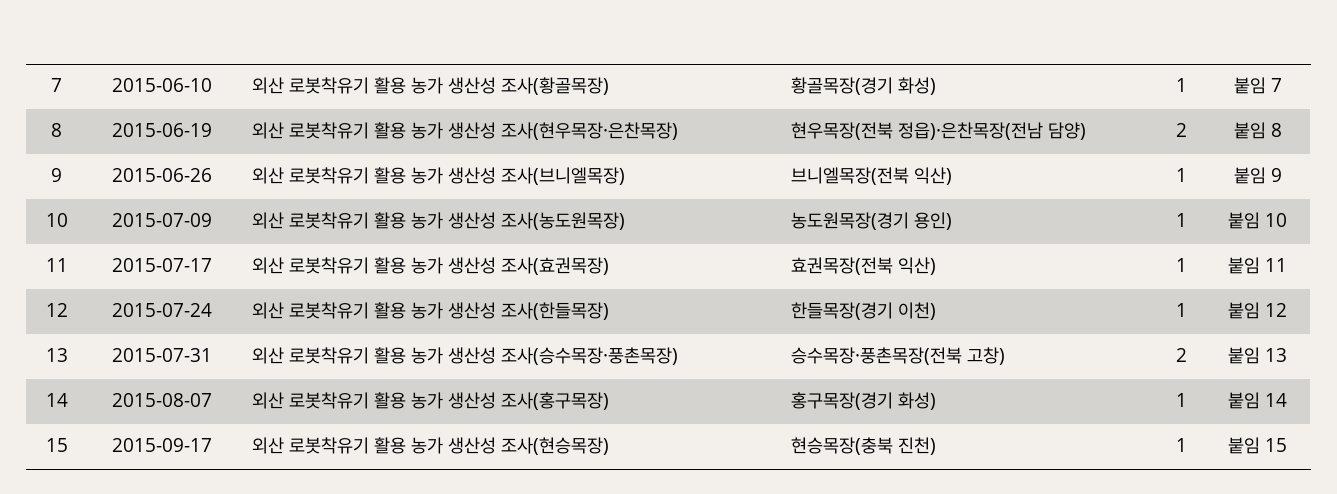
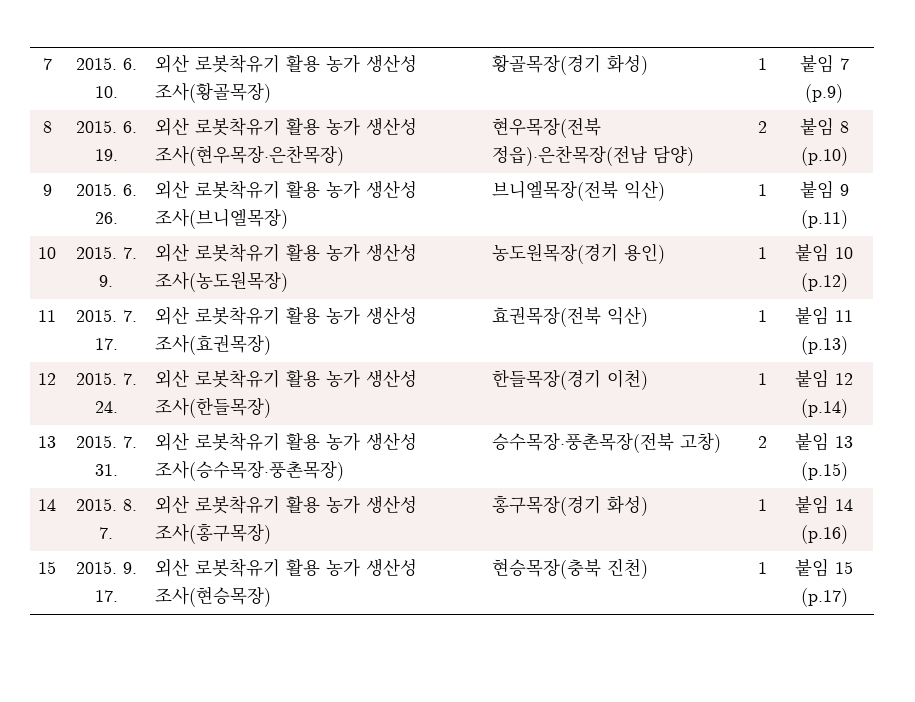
[112,78,212,92] 2015-06-10 -> [75,57,137,70] [94,86,118,98] 2015. 6. 10.
(1282, 85) none -> [805,84,843,103] (p.9)
[112,123,212,137] 2015-06-19 -> [75,120,137,133] [94,149,118,161] 2015. 6. 19.
(1282, 130) none -> [800,147,848,166] (p.10)
[112,168,212,182] 2015-06-26 -> [75,183,137,196] [94,212,118,224] 2015. 6. 26.
(1282, 175) none -> [800,210,848,229] (p.11)
[112,213,212,227] 2015-07-09 -> [75,246,137,259] [99,275,113,287] 2015. 7. 9.
(1287, 220) none -> [800,273,848,292] (p.12)
[112,258,212,272] 2015-07-17 -> [75,309,137,322] [94,338,118,350] 2015. 7. 17.
(1287, 265) none -> [800,336,848,355] (p.13)
[112,303,212,317] 2015-07-24 -> [75,372,137,385] [94,401,118,413] 2015. 7. 24.
(1287, 310) none -> [800,399,848,418] (p.14)
[112,348,212,362] 2015-07-31 -> [75,435,137,448] [94,464,118,476] 2015. 7. 31.
(1287, 355) none -> [800,462,848,481] (p.15)
[112,393,212,407] 2015-08-07 -> [75,498,137,511] [99,527,113,539] 2015. 8. 7.
(1287, 400) none -> [800,525,848,544] (p.16)
[112,438,212,452] 2015-09-17 -> [75,561,137,574] [94,590,118,602] 2015. 9. 17.
(1287, 445) none -> [800,588,848,607] (p.17)

